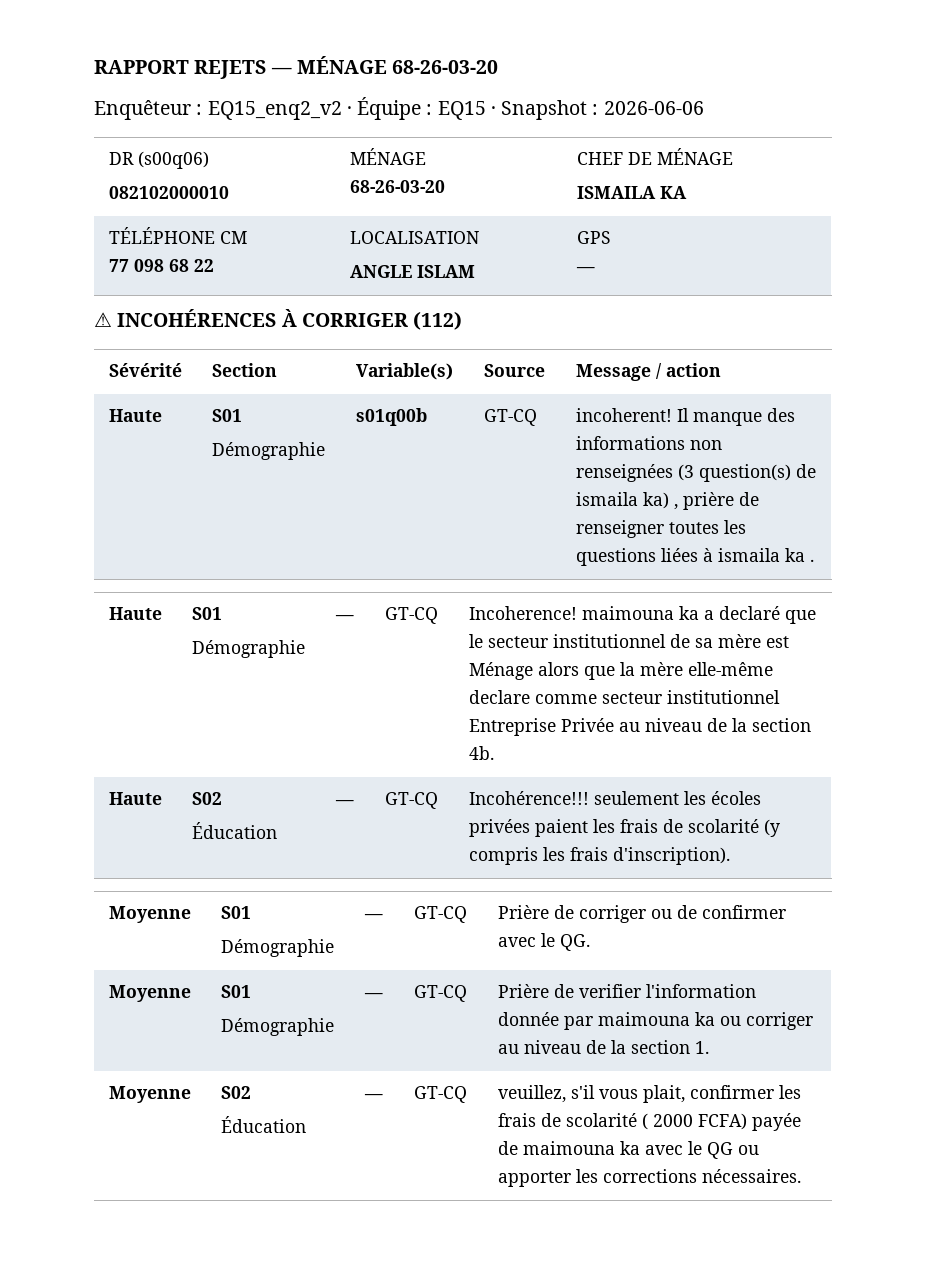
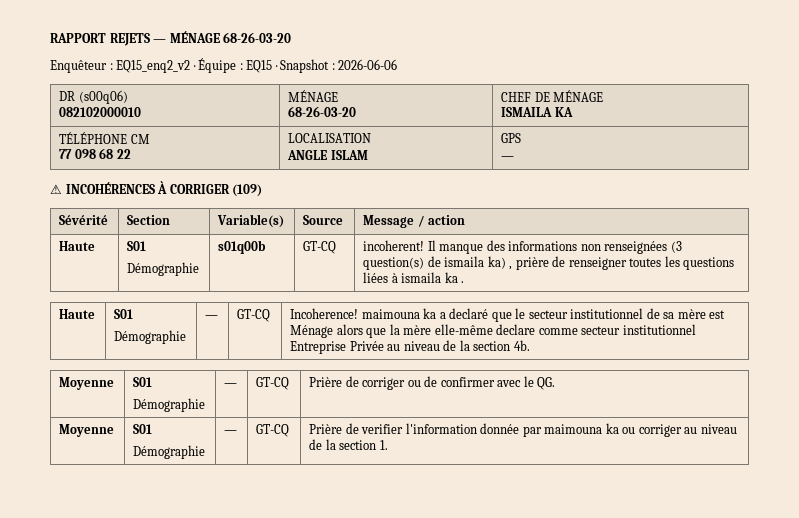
[413,311,463,330] (112) -> [232,184,263,197] (109)
[108,792,162,805] [191,792,222,805] [191,822,277,839] [334,800,354,805] [384,792,438,809] [468,791,761,805] [468,819,780,837] [468,847,730,865] // Haute | S02 // Éducation | — | GT-CQ | Incohérence!!! seulement les écoles privées paient les frais de scolarité (y compris les frais d'inscription). -> (530, 345) none
[108,1086,191,1103] [220,1086,251,1099] [220,1116,306,1133] [363,1094,383,1099] [413,1086,467,1103] [497,1085,801,1103] [497,1113,801,1131] [497,1141,759,1159] [497,1169,801,1187] // Moyenne | S02 // Éducation | — | GT-CQ | veuillez, s'il vous plait, confirmer les frais de scolarité ( 2000 FCFA) payée de maimouna ka avec le QG ou apporter les corrections nécessaires. -> (388, 445) none

